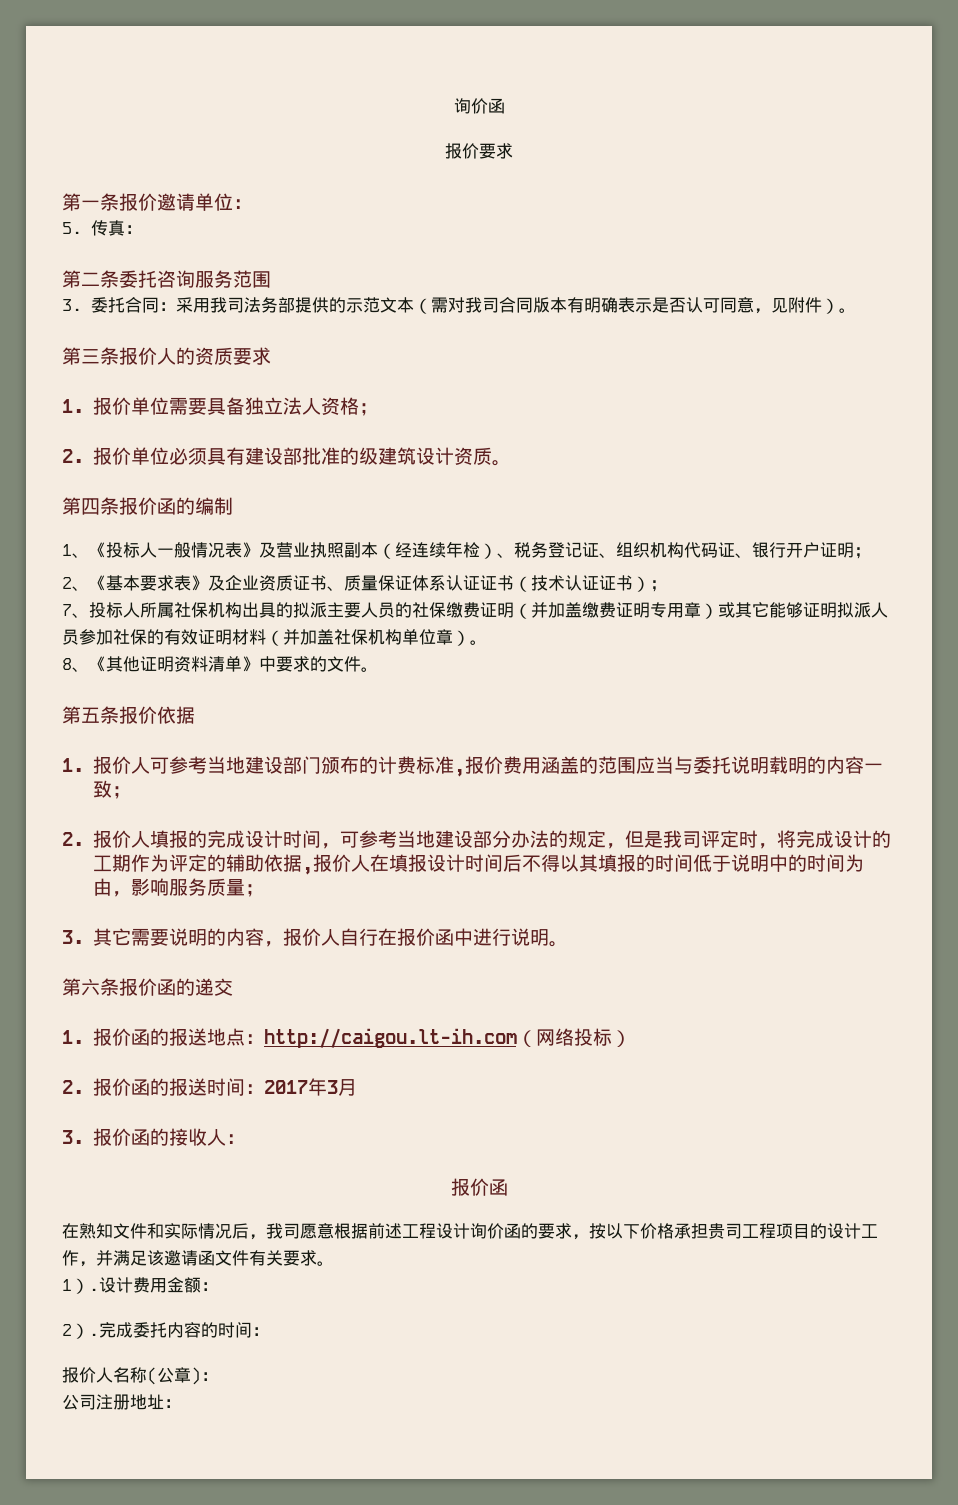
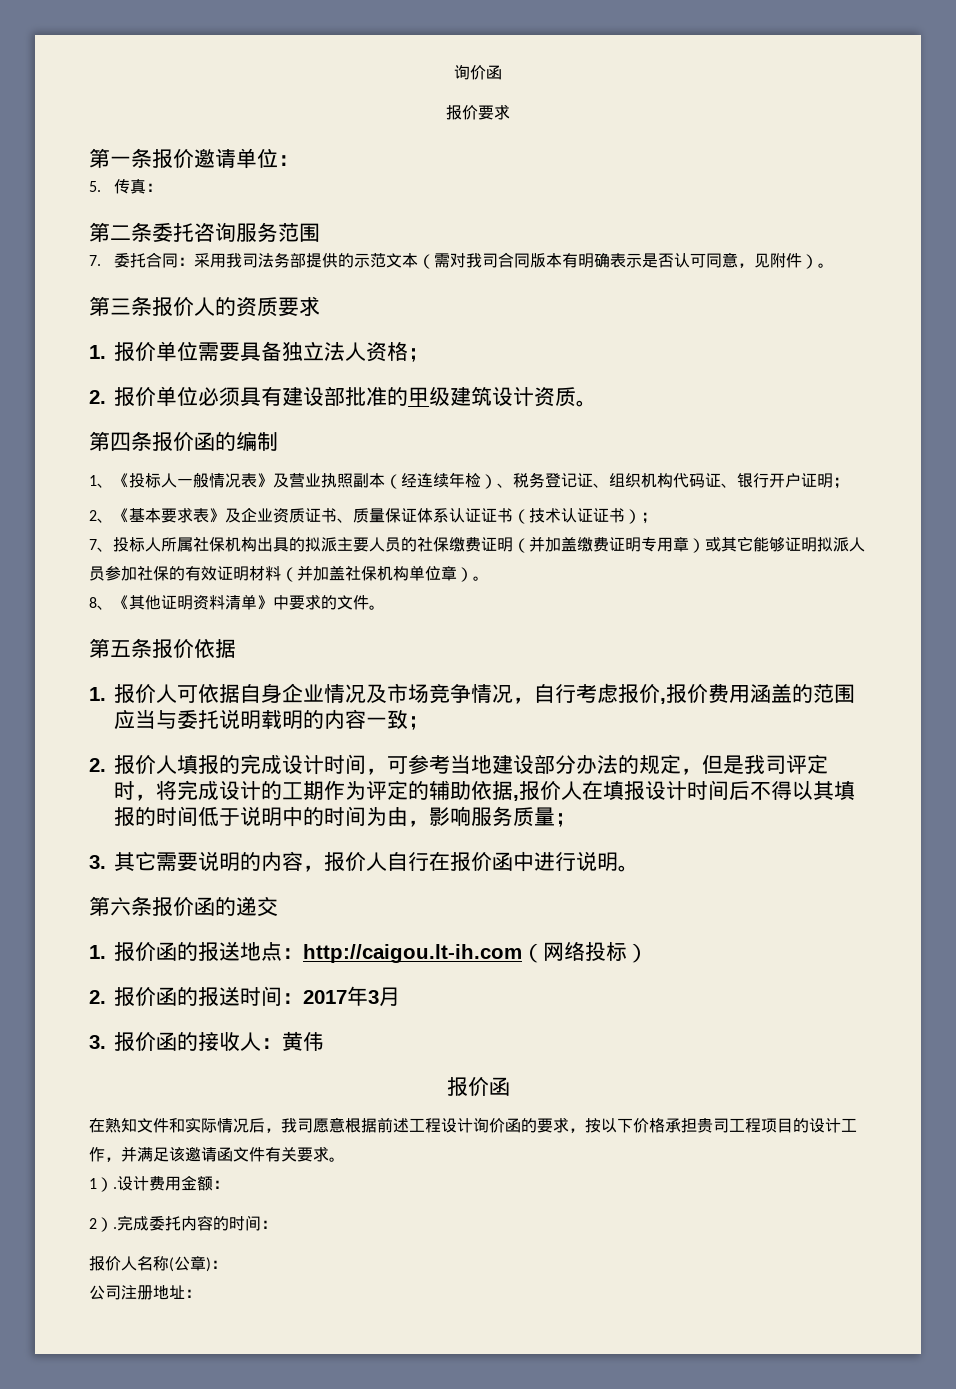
[62,299,82,311] 3. -> [89,255,101,266] 7.
(359, 456) none -> [408,387,430,407] 甲
[168,756,454,774] 参考当地建设部门颁布的计费标准 -> [198,683,661,704] 依据自身企业情况及市场竞争情况，自行考虑报价
(245, 1139) none -> [282,1031,325,1051] 黄伟

